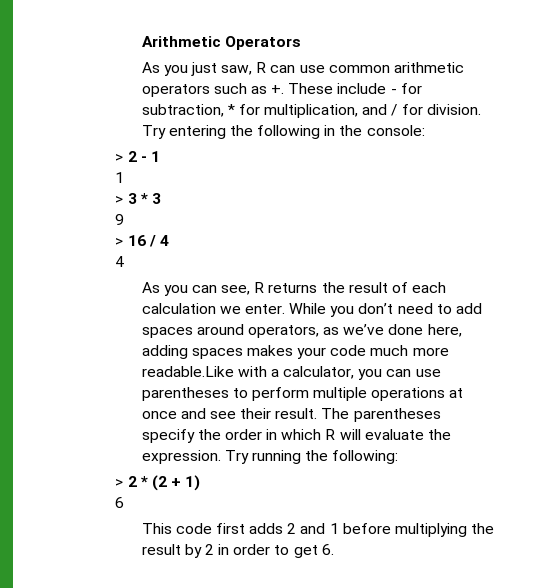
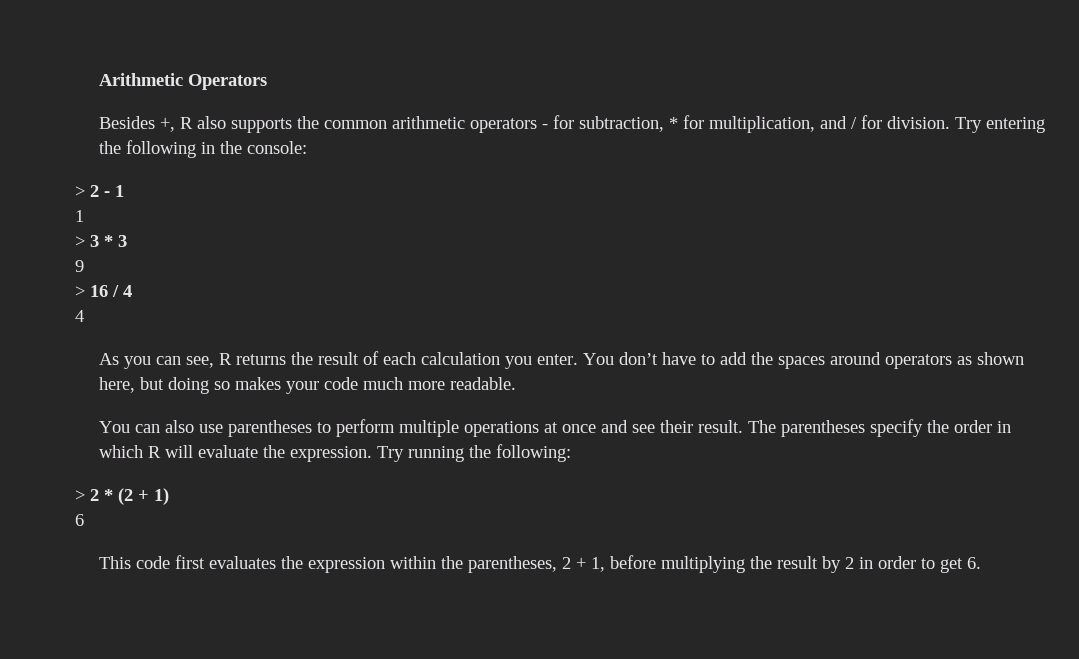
[141,62,465,76] [141,83,387,97] As you just saw, R can use common arithmetic operators such as +. These include -> [98,116,537,133] Besides +, R also supports the common arithmetic operators
[219,303,433,317] we enter. While you don’t need -> [504,352,696,369] you enter. You don’t have
(483, 308) none -> [750,352,773,365] the
[247,324,462,338] [141,345,243,359] operators, as we’ve done here, adding spaces -> [884,352,1024,369] [98,377,230,394] operators as shown here, but doing so
[141,366,412,380] readable.Like with a calculator, you can -> [449,377,516,390] [98,420,194,433] readable. // You can also
[249,523,339,534] adds 2 and 1 -> [208,556,605,573] evaluates the expression within the parentheses, 2 + 1,

